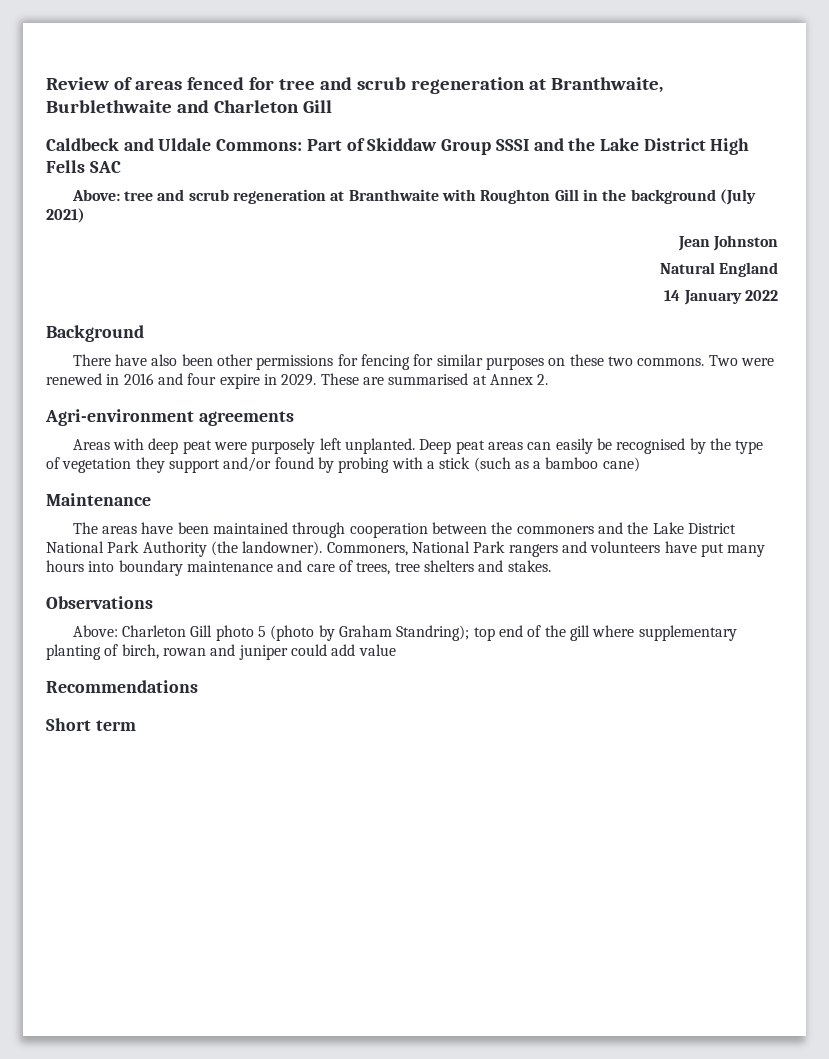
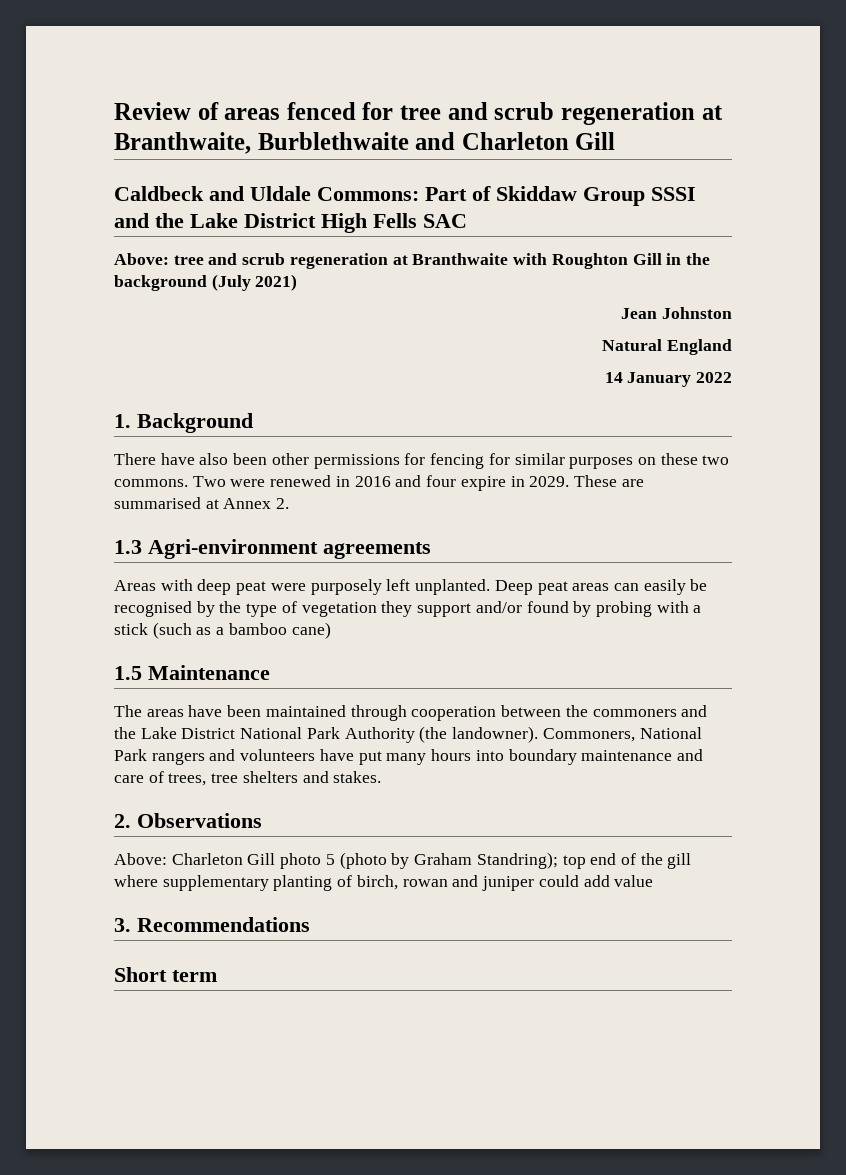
(779, 295) none -> [114,414,131,428] 1.
(549, 379) none -> [114,540,142,554] 1.3
(640, 464) none -> [114,666,142,680] 1.5
(551, 566) none -> [114,814,131,828] 2.
(396, 650) none -> [114,918,131,932] 3.

